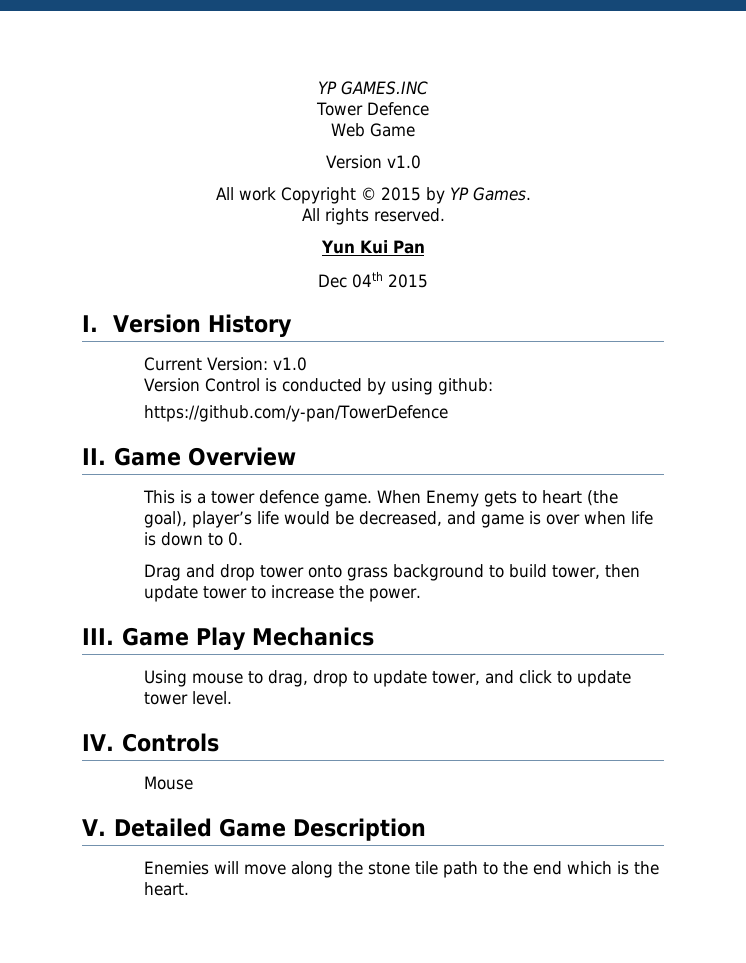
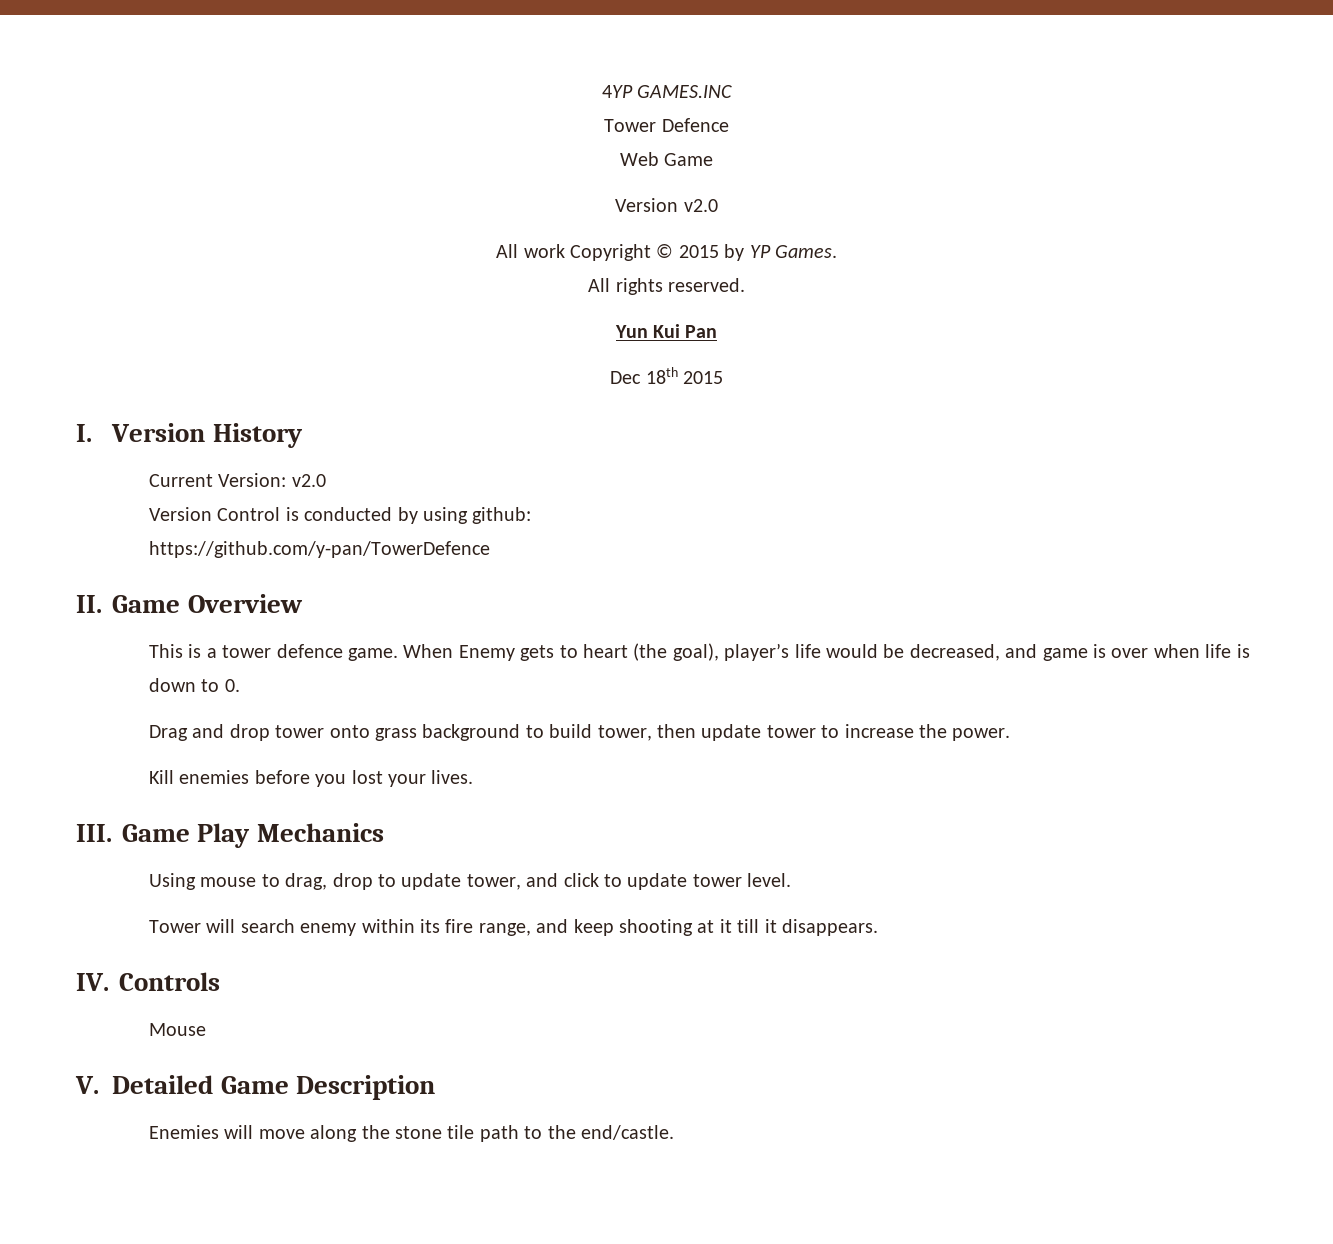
[318,81,337,94] YP -> [601,85,633,98] 4YP
[386,155,421,169] v1.0 -> [683,199,718,212] v2.0
[352,271,383,288] 04th -> [645,367,678,384] 18th
[273,357,308,371] v1.0 -> [291,474,326,487] v2.0
(422, 595) none -> [148,770,474,787] // Kill enemies before you lost your lives.
(233, 698) none -> [148,919,878,936] // Tower will search enemy within its fire range, and keep shooting at it till it disappears.
[533,861,660,875] [144,882,190,896] end which is the heart. -> [580,1125,674,1140] end/castle.

